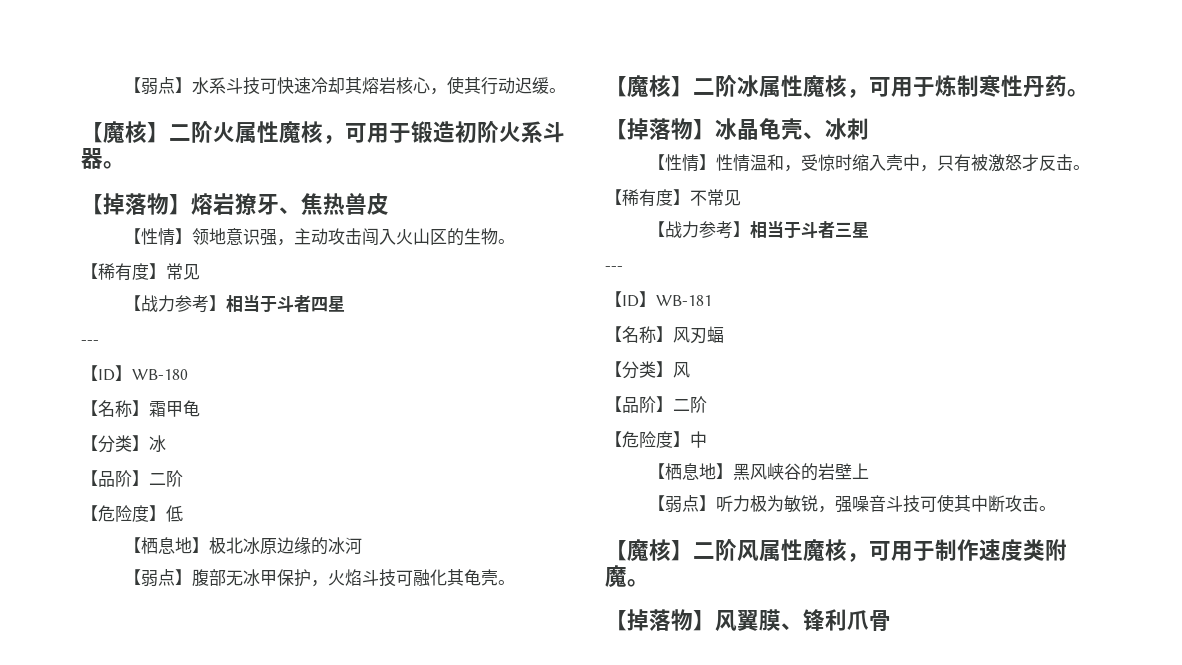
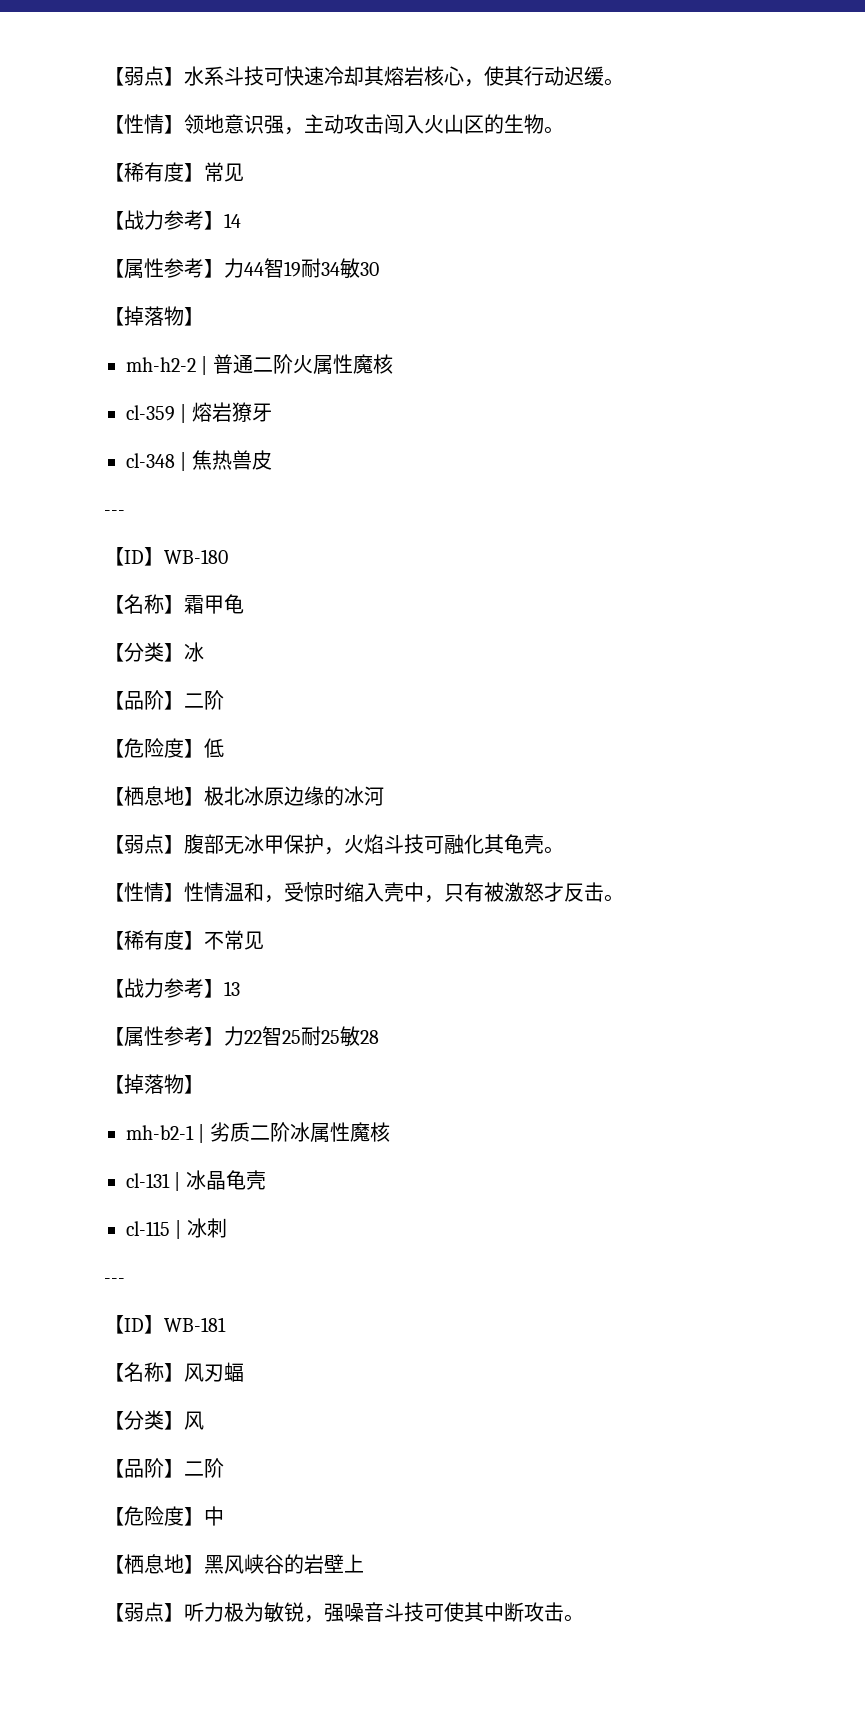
[81,120,565,144] [81,148,125,169] [81,192,389,215] // 【魔核】二阶火属性魔核，可用于锻造初阶火系斗器。 // 【掉落物】熔岩獠牙、焦热兽皮 -> (624, 82) none
[226,295,346,313] 相当于斗者四星 -> [224,213,241,228] [104,258,379,279] [104,306,204,326] [126,354,393,375] [126,402,272,423] [126,450,272,471] 14 // 【属性参考】力44智19耐34敏30 // 【掉落物】 // mh-h2-2 | 普通二阶火属性魔核 // cl-359 | 熔岩獠牙 // cl-348 | 焦热兽皮
[605,74,1089,98] [605,118,869,140] // 【魔核】二阶冰属性魔核，可用于炼制寒性丹药。 // 【掉落物】冰晶龟壳、冰刺 -> (564, 850) none
[750,221,870,239] 相当于斗者三星 -> [224,981,240,996] [104,1026,379,1047] [104,1074,204,1094] [126,1122,390,1143] [126,1170,266,1191] [126,1218,227,1239] 13 // 【属性参考】力22智25耐25敏28 // 【掉落物】 // mh-b2-1 | 劣质二阶冰属性魔核 // cl-131 | 冰晶龟壳 // cl-115 | 冰刺
[605,538,1067,562] [605,565,649,587] [605,609,891,632] // 【魔核】二阶风属性魔核，可用于制作速度类附魔。 // 【掉落物】风翼膜、锋利爪骨 -> (584, 1618) none

